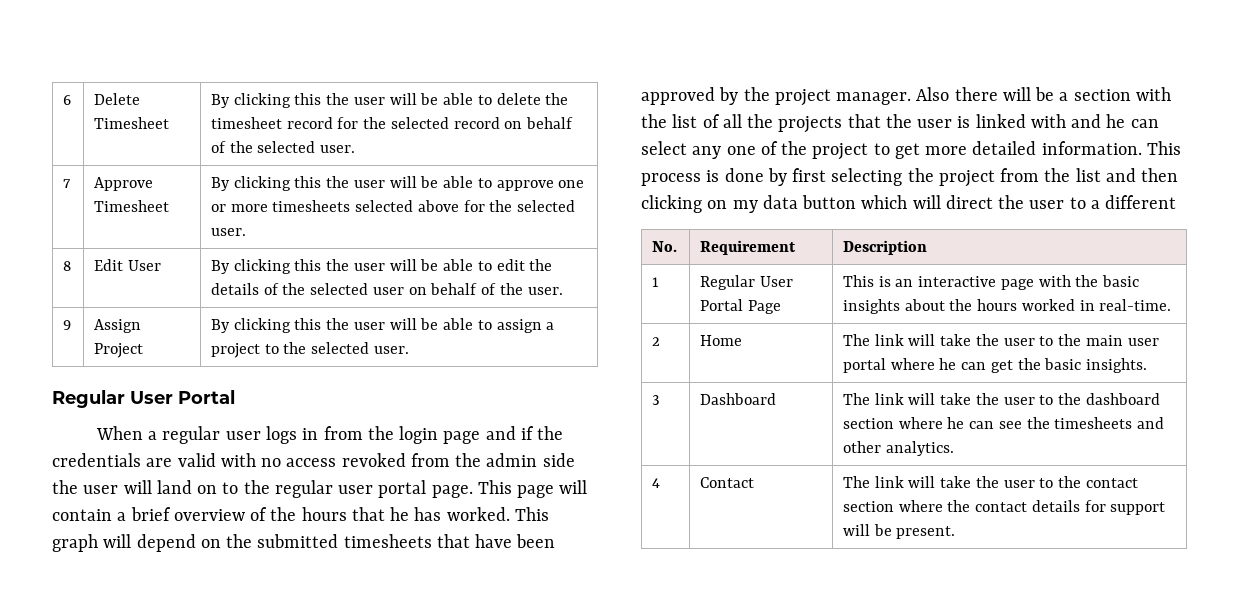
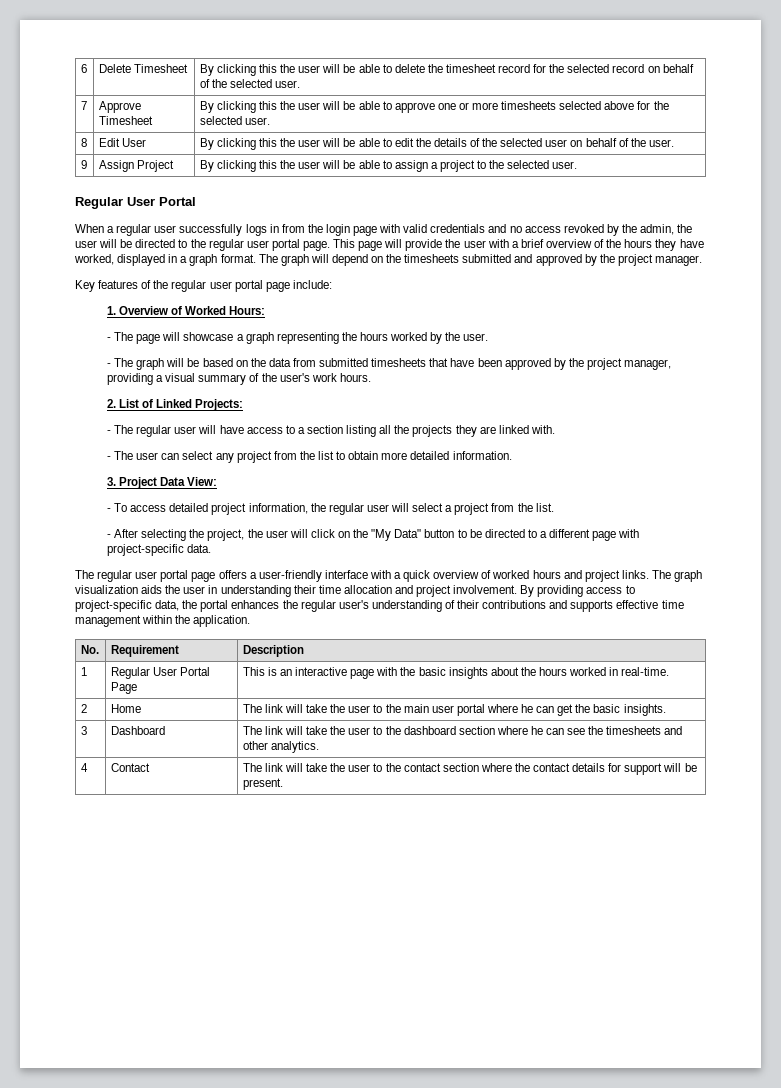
(261, 435) none -> [179,224,243,236] successfully
[485,426,564,440] [52,453,575,467] [52,480,218,494] and if the credentials are valid with no access revoked from the admin side the user will land on -> [379,224,693,236] [75,239,176,248] with valid credentials and no access revoked by the admin, the user will be directed
[52,509,112,521] contain -> [405,239,509,251] provide the user with
[351,507,549,521] that he has worked. This -> [655,239,704,251] [74,254,278,266] they have worked, displayed in a graph format. The
(253, 541) none -> [404,254,702,266] [75,280,332,292] [107,306,266,315] [107,332,489,344] [107,358,316,370] timesheets submitted and approved by the project manager. // Key features of the regular user portal page include: // 1. Overview of Worked Hours: // - The page will showcase a graph representing the hours worked by the user. // - The graph will be based on the data from
[836,87,1171,105] [641,114,1159,133] [641,141,1181,160] [641,168,1179,187] [641,195,1177,213] manager. Also there will be a section with the list of all the projects that the user is linked with and he can select any one of the project to get more detailed information. This process is done by first selecting the project from the list and then clicking on my data button which will direct the user to a different -> [624,359,672,370] [107,373,371,385] [107,399,244,411] [107,425,555,437] [107,451,512,463] [107,477,218,489] [107,503,554,515] [107,529,640,541] [107,544,212,556] [75,570,703,582] [75,585,635,597] [75,600,684,612] [75,615,251,627] manager, providing a visual summary of the user's work hours. // 2. List of Linked Projects: // - The regular user will have access to a section listing all the projects they are linked with. // - The user can select any project from the list to obtain more detailed information. // 3. Project Data View: // - To access detailed project information, the regular user will select a project from the list. // - After selecting the project, the user will click on the "My Data" button to be directed to a different page with project-specific data. // The regular user portal page offers a user-friendly interface with a quick overview of worked hours and project links. The graph visualization aids the user in understanding their time allocation and project involvement. By providing access to project-specific data, the portal enhances the regular user's understanding of their contributions and supports effective time management within the application.

